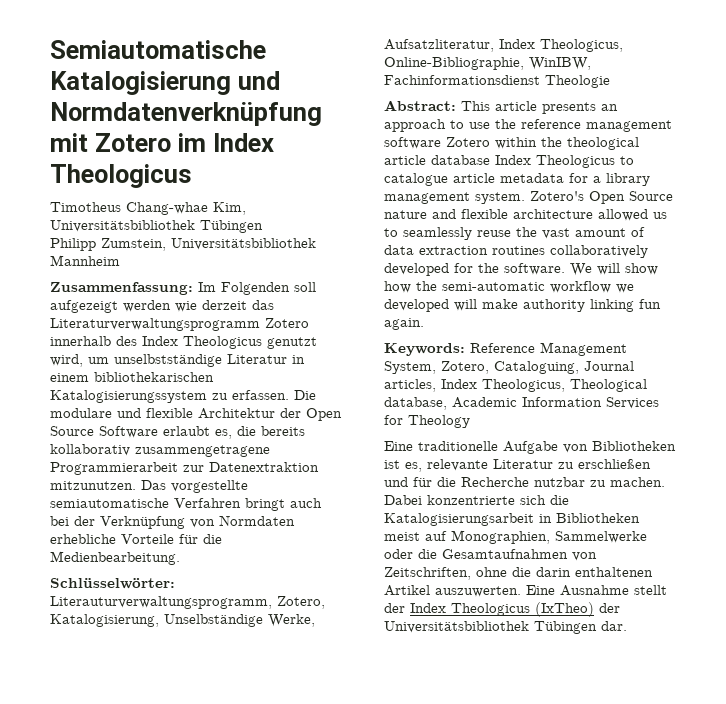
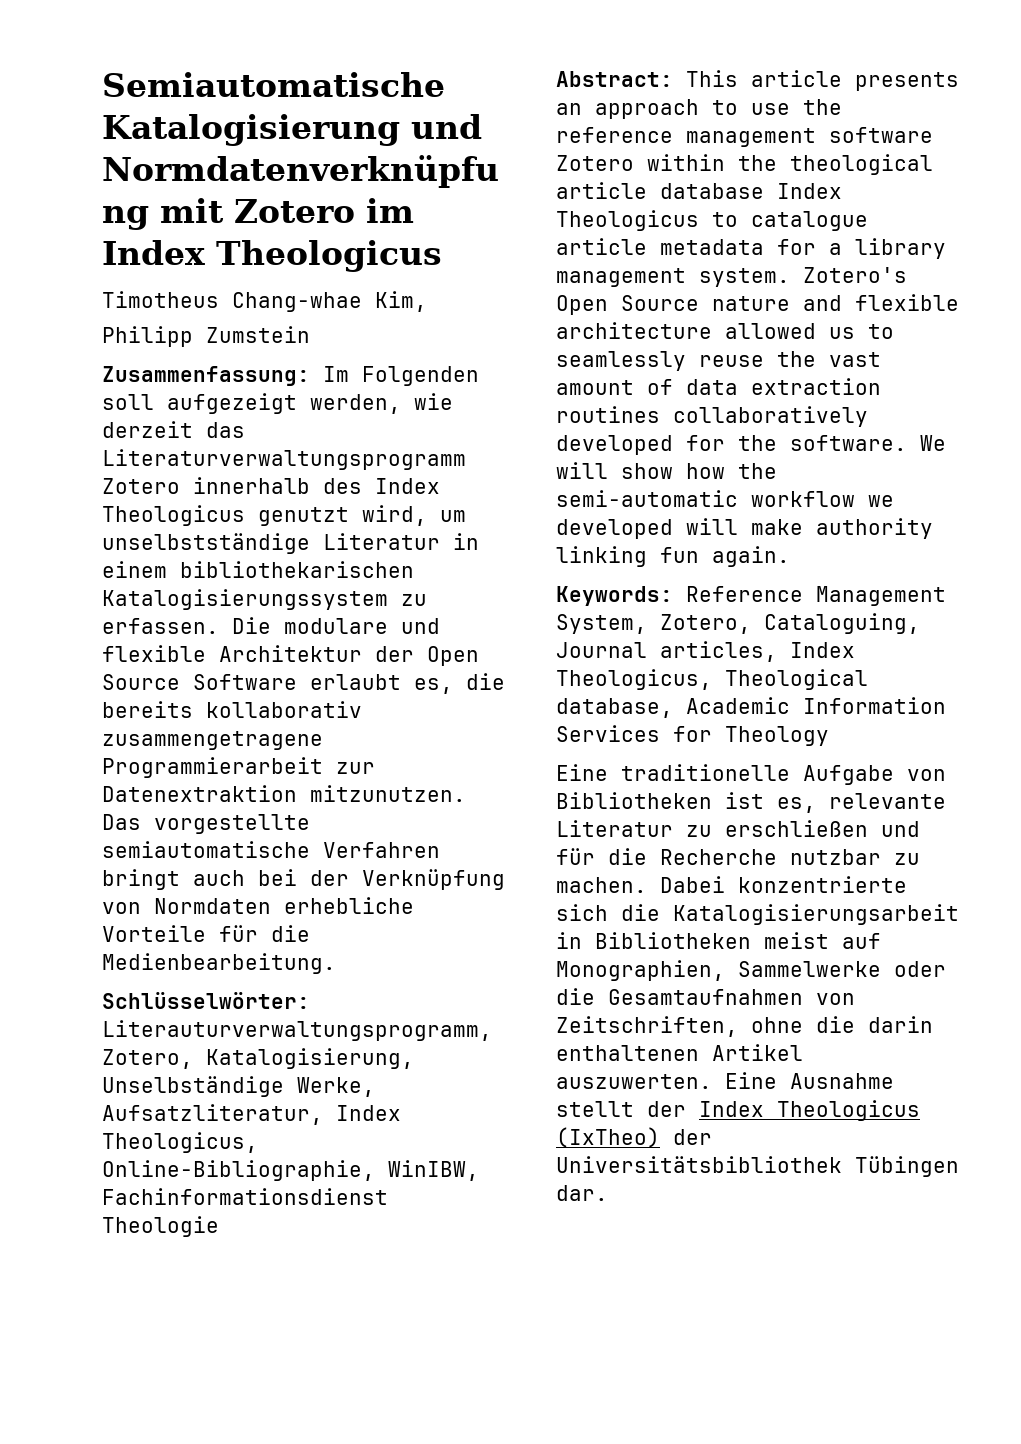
[50,220,263,233] Universitätsbibliothek Tübingen -> (427, 301) none
[101,238,316,251] [50,255,120,266] Zumstein, Universitätsbibliothek Mannheim -> [206,326,310,343] Zumstein
[123,300,171,312] werden -> [310,394,401,414] werden,

